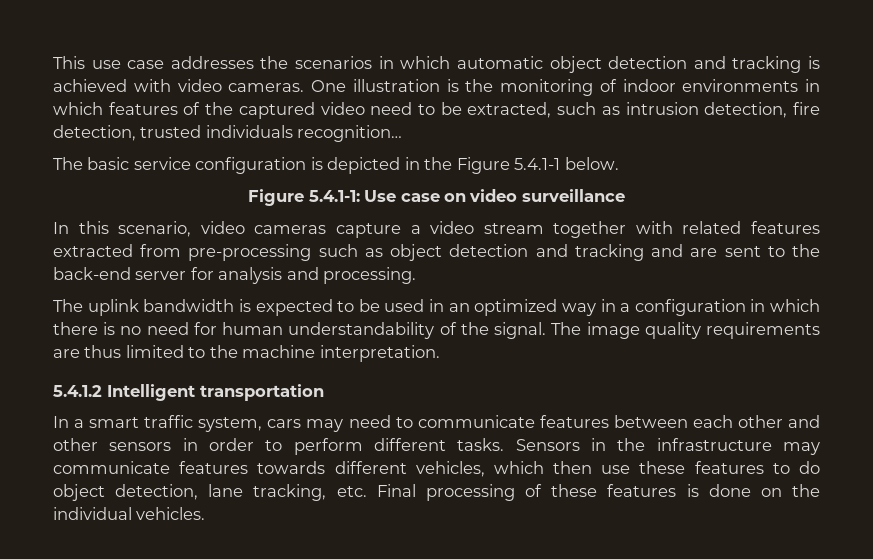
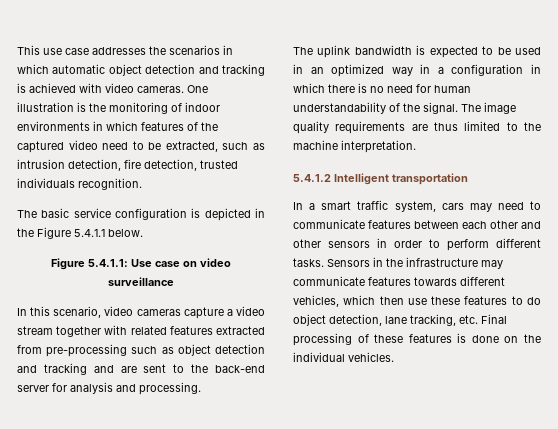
[297,125,403,142] recognition… -> [78,178,142,190] recognition.
[514,158,561,170] 5.4.1-1 -> [74,229,105,237] 5.4.1.1
[308,190,360,202] 5.4.1-1: -> [88,259,128,267] 5.4.1.1:

